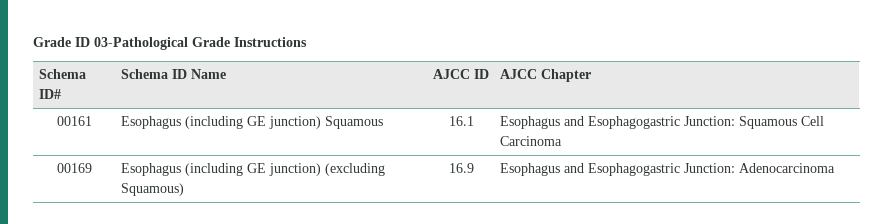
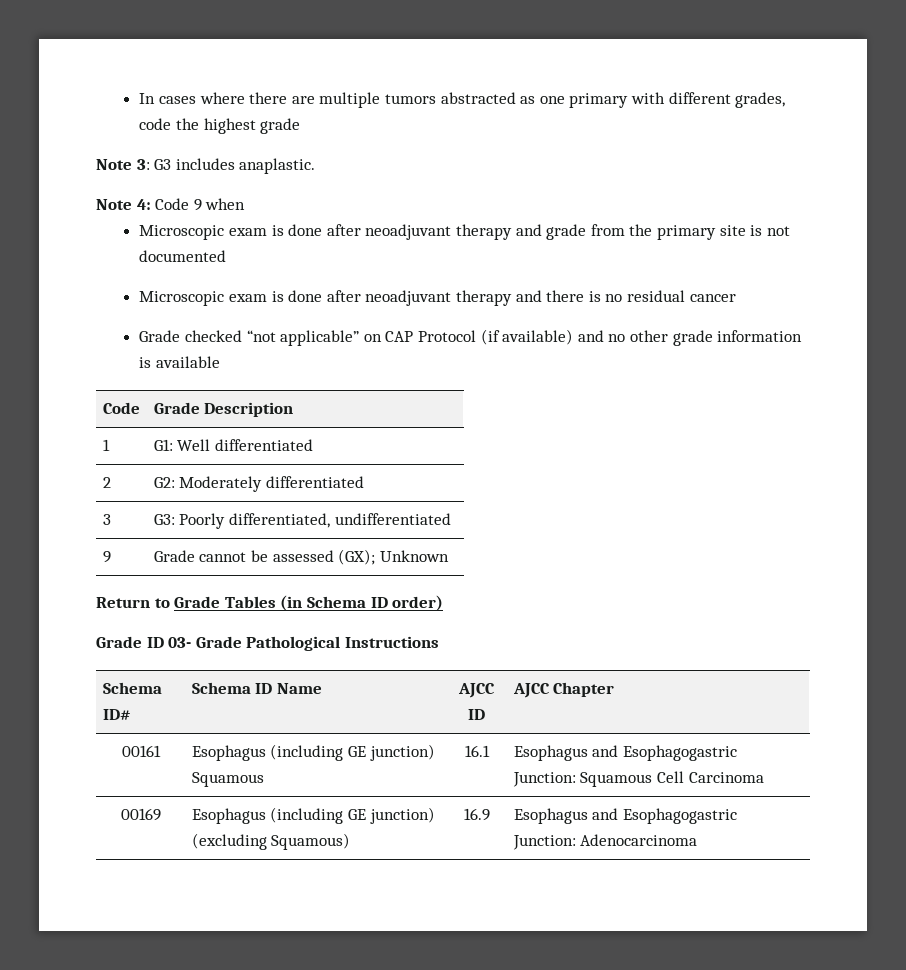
[33,37,230,50] Grade ID 03-Pathological Grade -> [139,92,786,108] [139,118,301,134] [96,158,316,174] [96,198,246,211] [139,224,790,240] [139,250,227,262] [139,290,736,306] [139,329,803,346] [139,356,221,368] [102,402,140,414] [153,402,294,417] [102,439,110,451] [153,439,314,451] [102,477,111,488] [153,476,365,492] [102,514,111,525] [153,513,451,529] [102,551,111,563] [153,549,449,565] [96,595,444,611] [96,636,341,651] In cases where there are multiple tumors abstracted as one primary with different grades, code the highest grade // Note 3: G3 includes anaplastic. // Note 4: Code 9 when // Microscopic exam is done after neoadjuvant therapy and grade from the primary site is not documented // Microscopic exam is done after neoadjuvant therapy and there is no residual cancer // Grade checked “not applicable” on CAP Protocol (if available) and no other grade information is available // Code | Grade Description // 1 | G1: Well differentiated // 2 | G2: Moderately differentiated // 3 | G3: Poorly differentiated, undifferentiated // 9 | Grade cannot be assessed (GX); Unknown // Return to Grade Tables (in Schema ID order) // Grade ID 03- Grade Pathological

